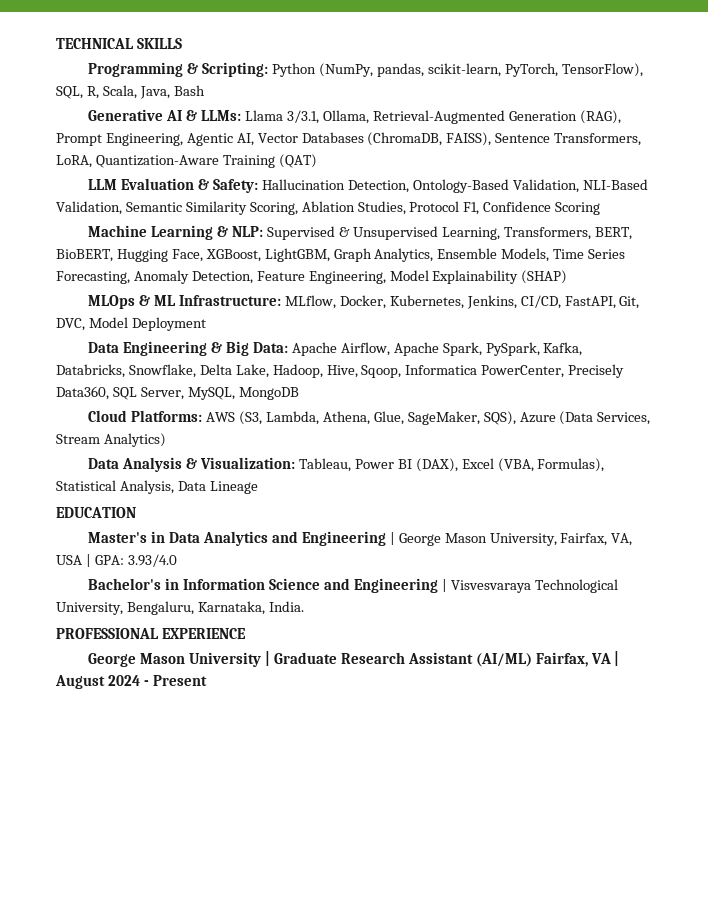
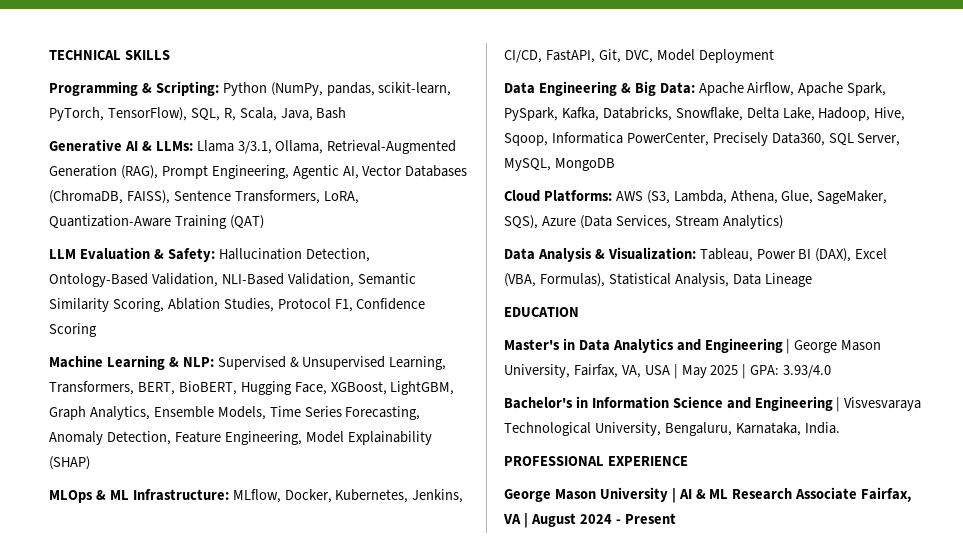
(91, 560) none -> [681,364,747,379] May 2025 |
[273,652,532,667] Graduate Research Assistant (AI/ML) -> [678,487,858,500] AI & ML Research Associate

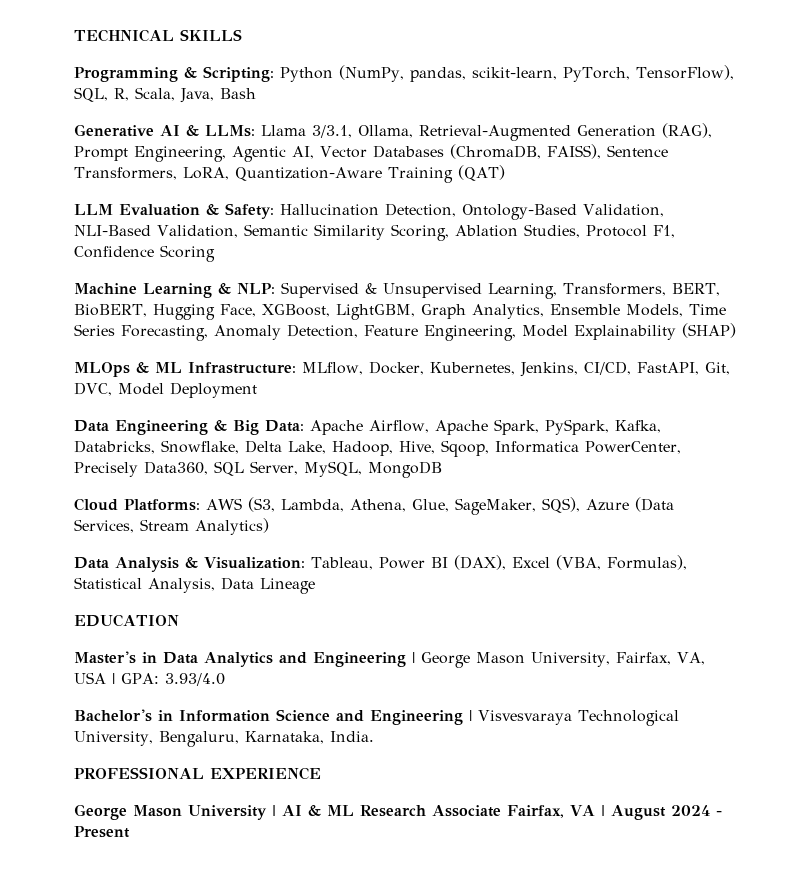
[681,364,747,379] May 2025 | -> (115, 678) none

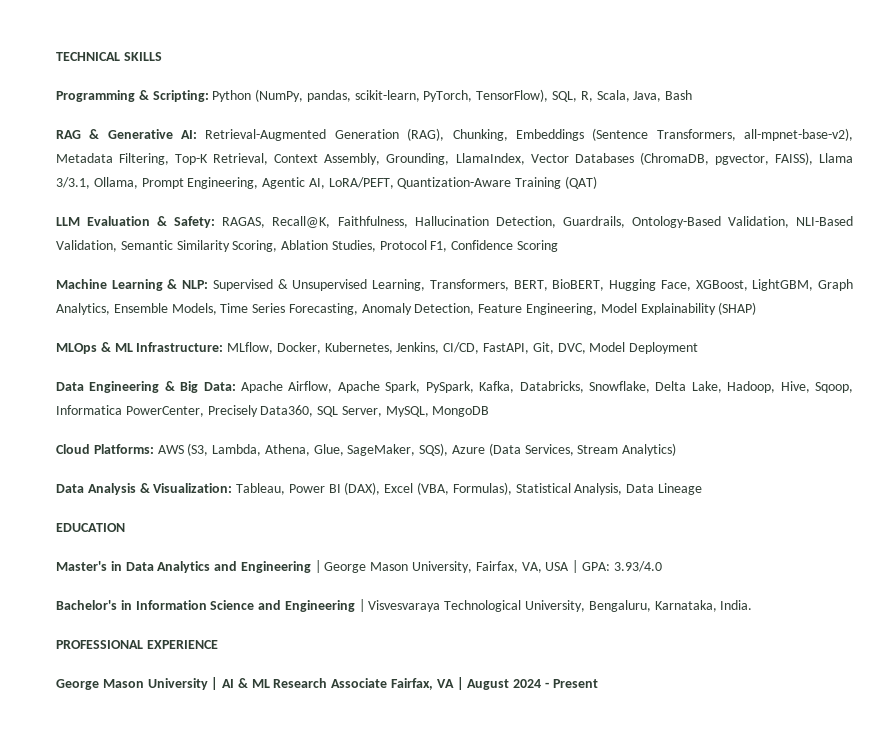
[74,123,712,141] [74,144,668,162] [74,167,229,180] Generative AI & LLMs: Llama 3/3.1, Ollama, Retrieval-Augmented Generation (RAG), Prompt Engineering, Agentic AI, Vector Databases (ChromaDB, FAISS), Sentence Transformers, LoRA, -> [56,128,854,141] [56,152,854,165] [56,177,394,189] RAG & Generative AI: Retrieval-Augmented Generation (RAG), Chunking, Embeddings (Sentence Transformers, all-mpnet-base-v2), Metadata Filtering, Top-K Retrieval, Context Assembly, Grounding, LlamaIndex, Vector Databases (ChromaDB, pgvector, FAISS), Llama 3/3.1, Ollama, Prompt Engineering, Agentic AI, LoRA/PEFT,
(274, 211) none -> [222,216,408,228] RAGAS, Recall@K, Faithfulness,
(456, 210) none -> [562,216,625,228] Guardrails,

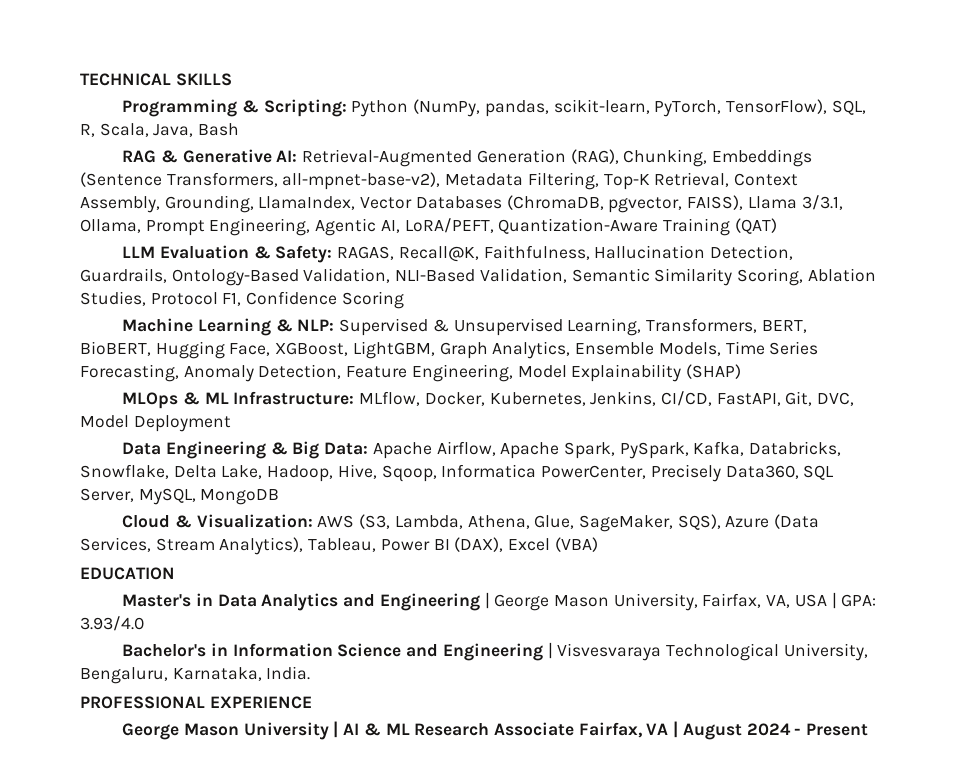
[93,444,154,454] Platforms: -> [174,514,313,528] & Visualization:
[622,443,677,456] [56,483,233,495] Analytics) // Data Analysis & Visualization: -> [219,537,304,555] Analytics),
[417,482,702,495] (VBA, Formulas), Statistical Analysis, Data Lineage -> [554,537,598,552] (VBA)

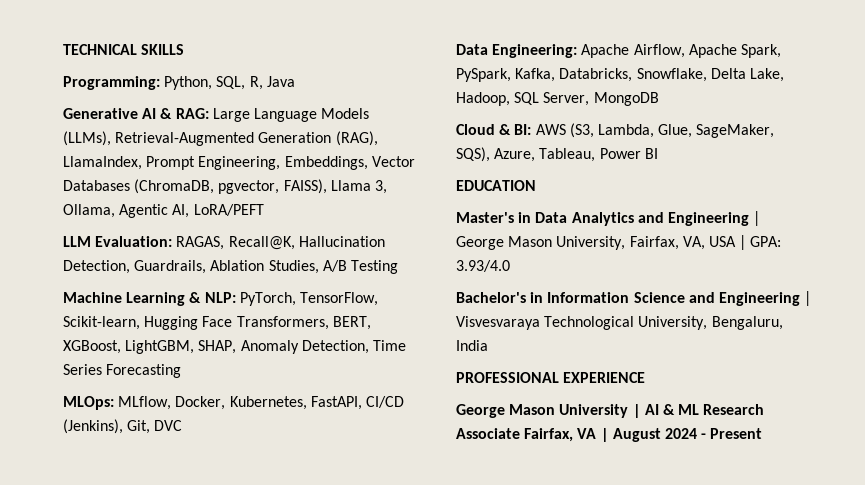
[122,99,866,117] [80,123,240,137] [122,149,813,167] [80,172,799,190] [80,195,356,213] Programming & Scripting: Python (NumPy, pandas, scikit-learn, PyTorch, TensorFlow), SQL, R, Scala, Java, Bash // RAG & Generative AI: Retrieval-Augmented Generation (RAG), Chunking, Embeddings (Sentence Transformers, all-mpnet-base-v2), Metadata Filtering, Top-K Retrieval, Context Assembly, Grounding, LlamaIndex, -> [63,76,295,90] [63,108,370,122] [63,131,378,146] [63,156,368,170] Programming: Python, SQL, R, Java // Generative AI & RAG: Large Language Models (LLMs), Retrieval-Augmented Generation (RAG), LlamaIndex, Prompt Engineering, Embeddings,
[801,195,843,210] [80,218,777,236] [122,245,333,263] 3/3.1, Ollama, Prompt Engineering, Agentic AI, LoRA/PEFT, Quantization-Aware Training (QAT) // LLM Evaluation & Safety: -> [374,180,387,194] [63,204,264,218] [63,236,173,247] 3, Ollama, Agentic AI, LoRA/PEFT // LLM Evaluation:
[483,245,590,260] Faithfulness, -> (295, 243) none
[171,268,876,286] [80,291,404,309] [122,318,807,336] [80,341,819,359] [80,364,742,382] [122,391,855,409] [80,415,231,432] [122,441,369,459] Ontology-Based Validation, NLI-Based Validation, Semantic Similarity Scoring, Ablation Studies, Protocol F1, Confidence Scoring // Machine Learning & NLP: Supervised & Unsupervised Learning, Transformers, BERT, BioBERT, Hugging Face, XGBoost, LightGBM, Graph Analytics, Ensemble Models, Time Series Forecasting, Anomaly Detection, Feature Engineering, Model Explainability (SHAP) // MLOps & ML Infrastructure: MLflow, Docker, Kubernetes, Jenkins, CI/CD, FastAPI, Git, DVC, Model Deployment // Data Engineering & Big Data: -> [210,260,398,274] [63,292,378,306] [63,316,371,330] [63,340,406,354] [63,364,182,378] [63,396,404,410] [63,419,183,434] [456,44,578,58] Ablation Studies, A/B Testing // Machine Learning & NLP: PyTorch, TensorFlow, Scikit-learn, Hugging Face Transformers, BERT, XGBoost, LightGBM, SHAP, Anomaly Detection, Time Series Forecasting // MLOps: MLflow, Docker, Kubernetes, FastAPI, CI/CD (Jenkins), Git, DVC // Data Engineering:
[337,464,799,482] Hive, Sqoop, Informatica PowerCenter, Precisely Data360, -> (510, 99) none
[138,488,196,505] MySQL, -> (590, 99) none
[196,514,313,528] Visualization: -> [514,124,532,135] BI:
[467,515,530,529] Athena, -> (654, 131) none
[725,514,820,529] [80,537,304,555] Azure (Data Services, Stream Analytics), -> [494,148,536,162] Azure,
[454,537,598,552] (DAX), Excel (VBA) -> (658, 153) none
[172,666,311,681] Karnataka, India. -> [456,340,488,351] India

